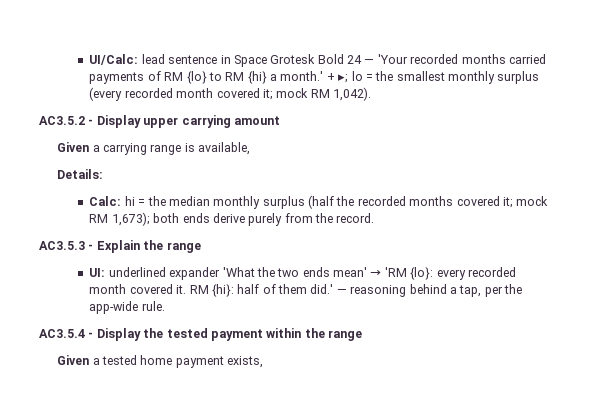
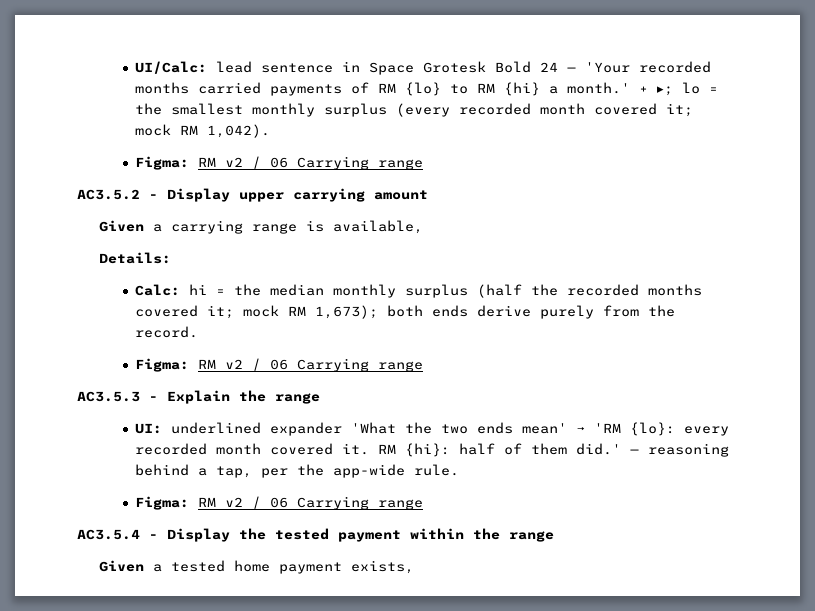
(372, 94) none -> [135,156,424,170] // Figma: RM v2 / 06 Carrying range
(375, 218) none -> [135,358,424,372] // Figma: RM v2 / 06 Carrying range
(165, 306) none -> [135,496,424,510] // Figma: RM v2 / 06 Carrying range

